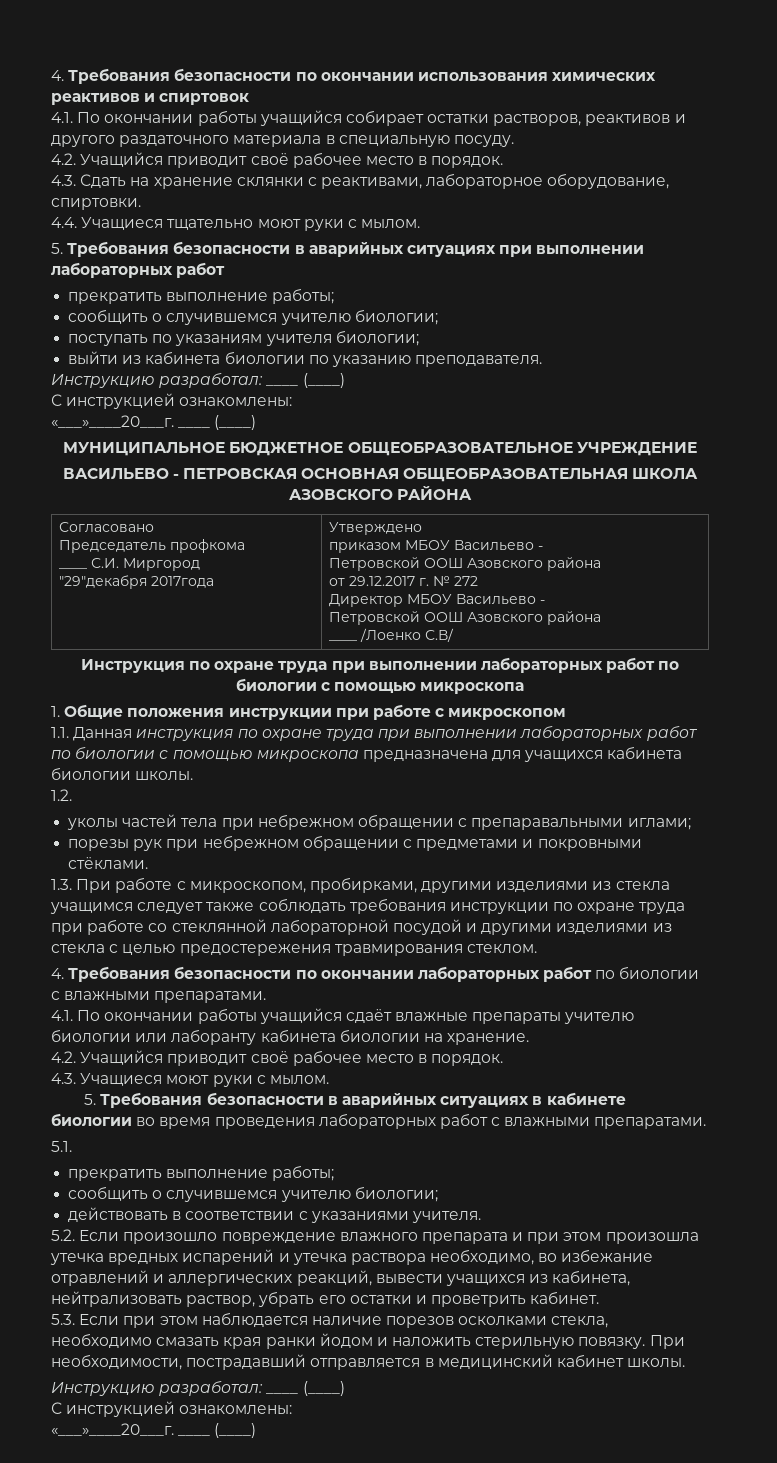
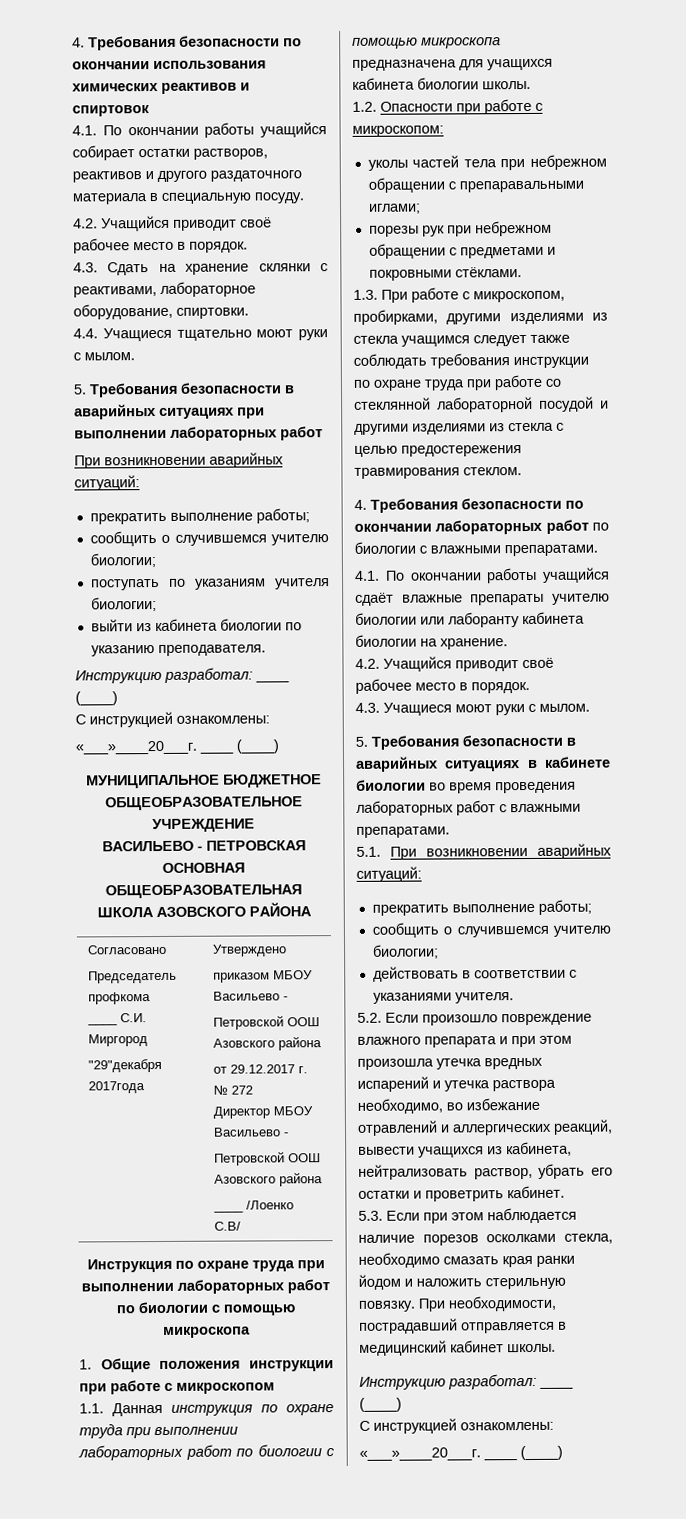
(226, 270) none -> [74,452,284,469] [74,475,140,491] // При возникновении аварийных ситуаций:
(72, 795) none -> [380,98,543,115] [352,125,444,137] Опасности при работе с микроскопом:
(72, 1146) none -> [390,843,612,860] [356,866,422,882] При возникновении аварийных ситуаций:

